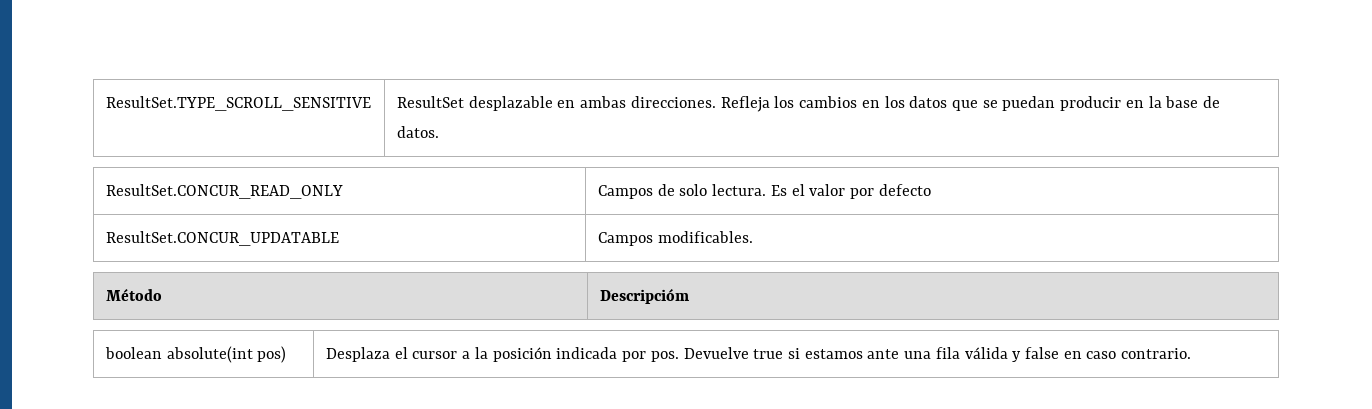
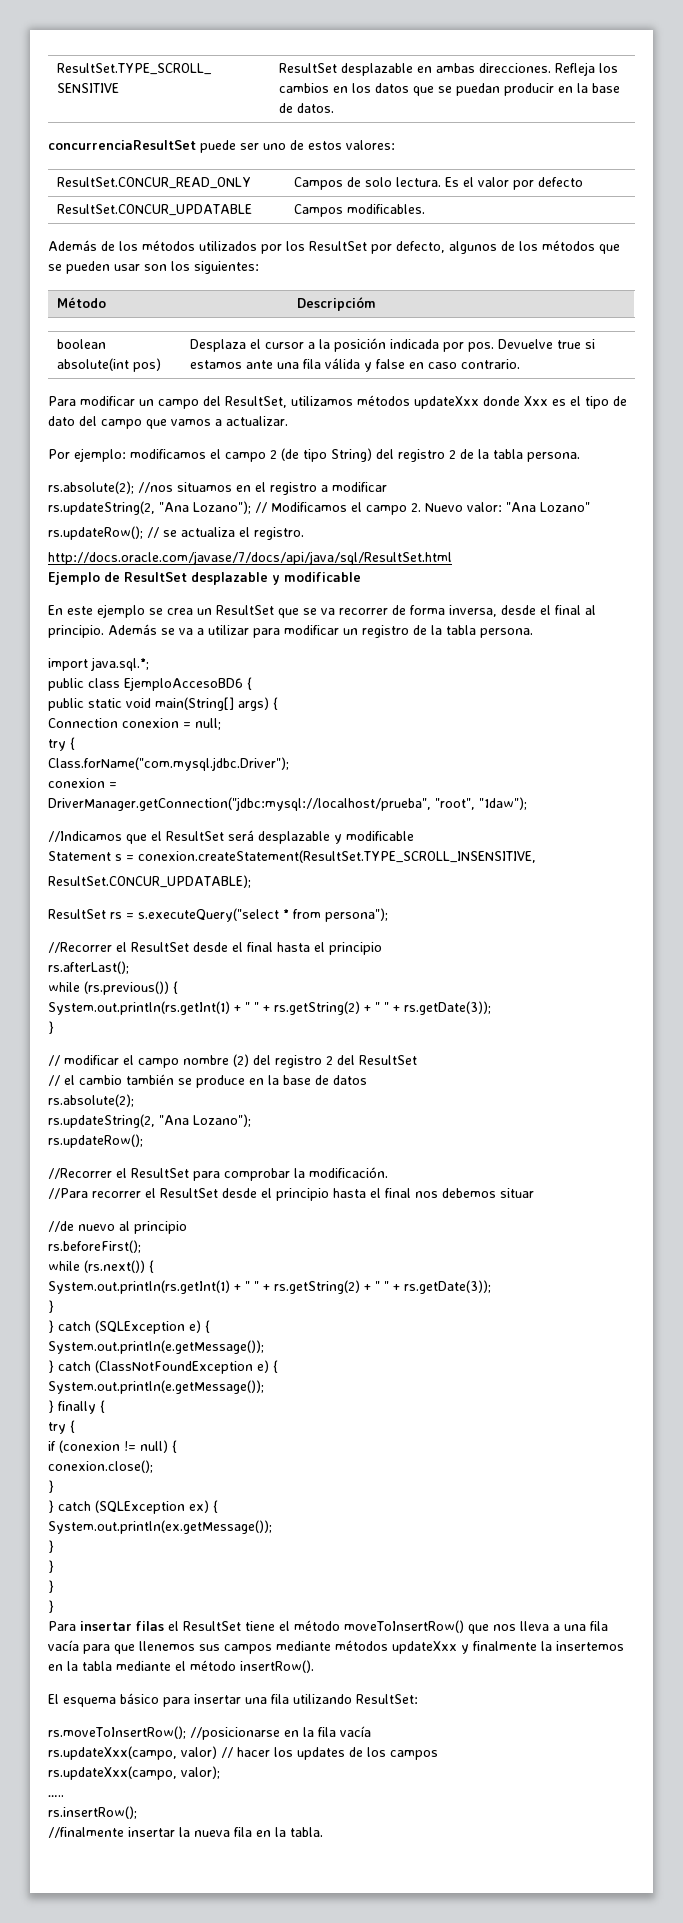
(439, 132) none -> [48,140,395,153] // concurrenciaResultSet puede ser uno de estos valores:
(753, 237) none -> [48,240,620,254] [48,261,259,274] // Además de los métodos utilizados por los ResultSet por defecto, algunos de los métodos que se pueden usar son los siguientes:
(1192, 353) none -> [48,395,627,409] [48,416,288,429] [48,448,580,462] [48,481,387,495] [48,501,590,515] [48,526,304,540] [48,551,452,565] [48,572,361,585] [48,604,596,618] [48,624,533,638] [48,657,149,671] [48,677,252,691] [48,697,278,711] [48,718,221,730] [48,737,75,751] [48,757,289,771] [48,778,117,788] [48,797,527,811] [48,830,414,844] [48,850,536,863] [48,875,251,888] [48,908,388,922] [48,942,382,955] [48,961,129,974] [48,981,178,995] [48,1001,491,1015] [48,1021,54,1034] [48,1054,417,1068] [48,1074,367,1088] [48,1094,134,1107] [48,1114,251,1128] [48,1134,143,1148] [48,1167,388,1181] [48,1188,534,1201] [48,1221,187,1234] [48,1240,141,1253] [48,1260,154,1273] [48,1280,491,1294] [48,1300,54,1313] [48,1320,210,1334] [48,1340,264,1354] [48,1360,278,1374] [48,1380,264,1394] [48,1400,105,1414] [48,1420,75,1434] [48,1440,177,1453] [48,1460,153,1473] [48,1480,54,1493] [48,1500,218,1514] [48,1520,272,1534] [48,1540,54,1553] [48,1560,54,1573] [48,1580,54,1593] [48,1600,54,1613] [48,1620,608,1634] [48,1640,624,1654] [48,1660,314,1673] [48,1693,418,1707] [48,1726,371,1740] [48,1746,438,1760] [48,1766,220,1780] [48,1795,64,1797] [48,1806,137,1819] [48,1827,323,1838] // Para modificar un campo del ResultSet, utilizamos métodos updateXxx donde Xxx es el tipo de dato del campo que vamos a actualizar. // Por ejemplo: modificamos el campo 2 (de tipo String) del registro 2 de la tabla persona. // rs.absolute(2); //nos situamos en el registro a modificar // rs.updateString(2, "Ana Lozano"); // Modificamos el campo 2. Nuevo valor: "Ana Lozano" // rs.updateRow(); // se actualiza el registro. // http://docs.oracle.com/javase/7/docs/api/java/sql/ResultSet.html // Ejemplo de ResultSet desplazable y modificable // En este ejemplo se crea un ResultSet que se va recorrer de forma inversa, desde el final al principio. Además se va a utilizar para modificar un registro de la tabla persona. // import java.sql.*; // public class EjemploAccesoBD6 { // public static void main(String[] args) { // Connection conexion = null; // try { // Class.forName("com.mysql.jdbc.Driver"); // conexion = // DriverManager.getConnection("jdbc:mysql://localhost/prueba", "root", "1daw"); // //Indicamos que el ResultSet será desplazable y modificable // Statement s = conexion.createStatement(ResultSet.TYPE_SCROLL_INSENSITIVE, // ResultSet.CONCUR_UPDATABLE); // ResultSet rs = s.executeQuery("select * from persona"); // //Recorrer el ResultSet desde el final hasta el principio // rs.afterLast(); // while (rs.previous()) { // System.out.println(rs.getInt(1) + " " + rs.getString(2) + " " + rs.getDate(3)); // } // // modificar el campo nombre (2) del registro 2 del ResultSet // // el cambio también se produce en la base de datos // rs.absolute(2); // rs.updateString(2, "Ana Lozano"); // rs.updateRow(); // //Recorrer el ResultSet para comprobar la modificación. // //Para recorrer el ResultSet desde el principio hasta el final nos debemos situar // //de nuevo al principio // rs.beforeFirst(); // while (rs.next()) { // System.out.println(rs.getInt(1) + " " + rs.getString(2) + " " + rs.getDate(3)); // } // } catch (SQLException e) { // System.out.println(e.getMessage()); // } catch (ClassNotFoundException e) { // System.out.println(e.getMessage()); // } finally { // try { // if (conexion != null) { // conexion.close(); // } // } catch (SQLException ex) { // System.out.println(ex.getMessage()); // } // } // } // } // Para insertar filas el ResultSet tiene el método moveToInsertRow() que nos lleva a una fila vacía para que llenemos sus campos mediante métodos updateXxx y finalmente la insertemos en la tabla mediante el método insertRow(). // El esquema básico para insertar una fila utilizando ResultSet: // rs.moveToInsertRow(); //posicionarse en la fila vacía // rs.updateXxx(campo, valor) // hacer los updates de los campos // rs.updateXxx(campo, valor); // ….. // rs.insertRow(); // //finalmente insertar la nueva fila en la tabla.

